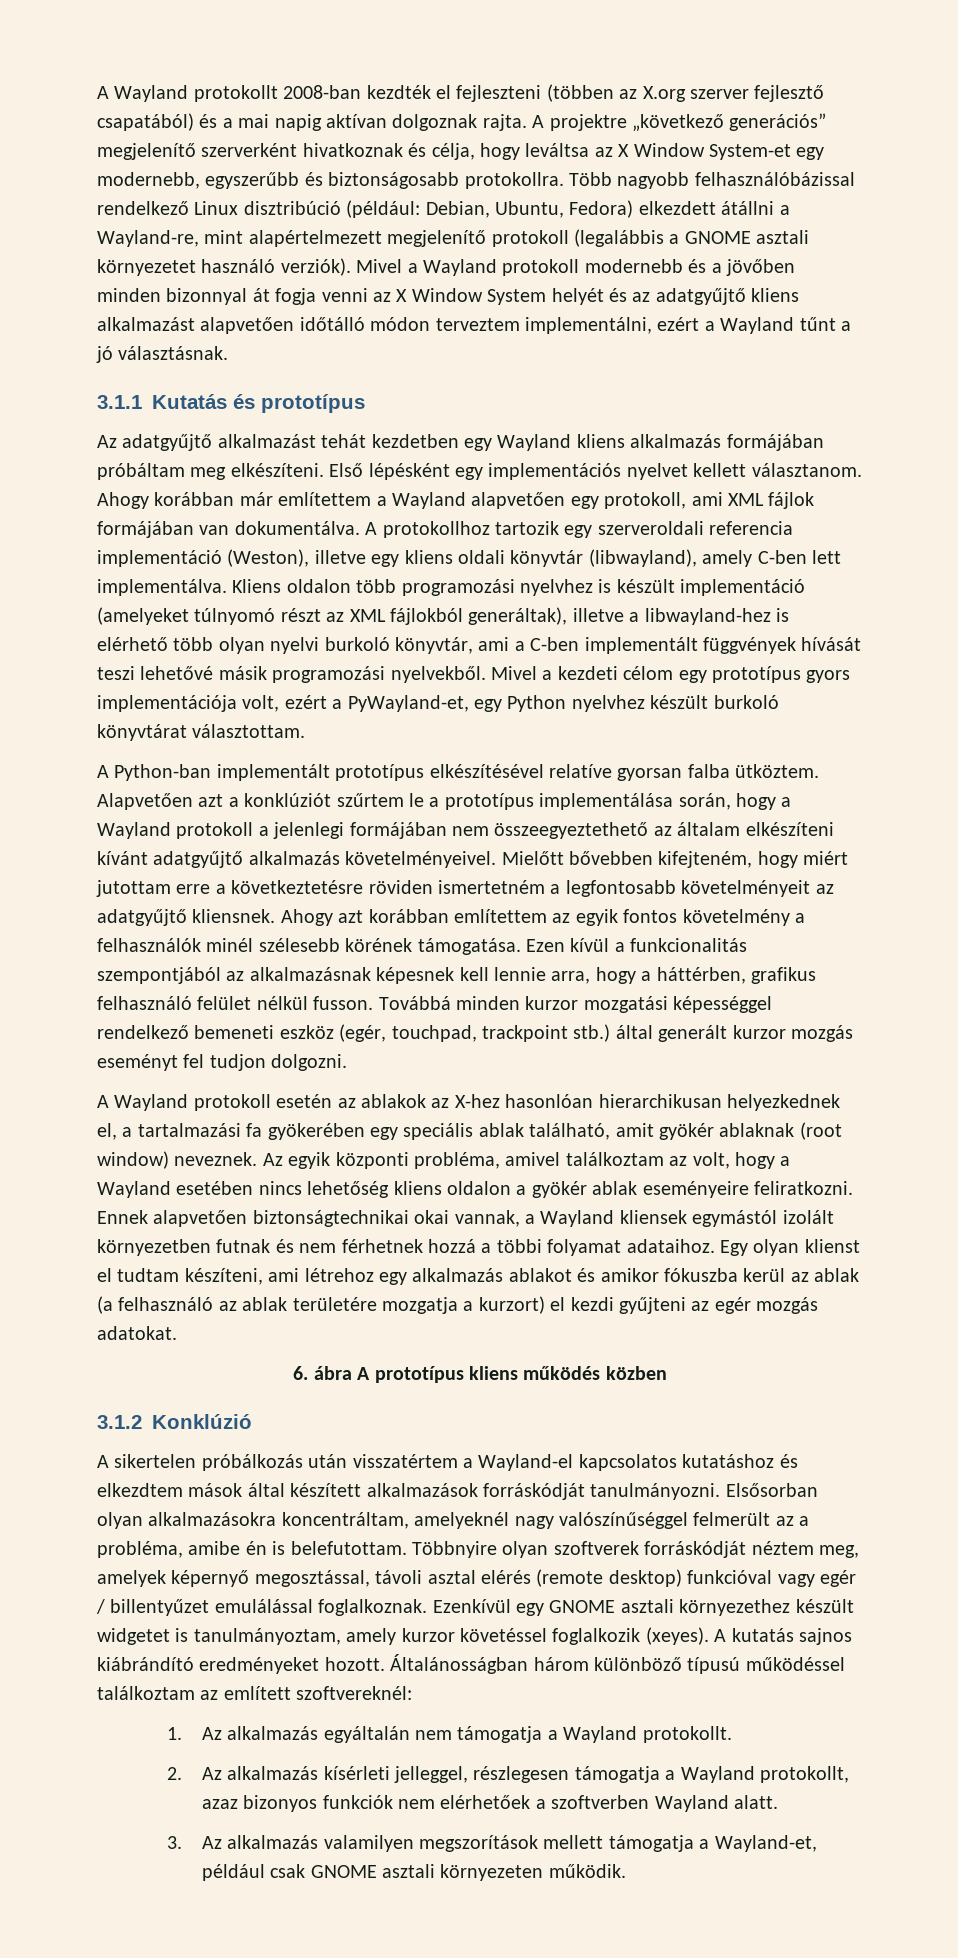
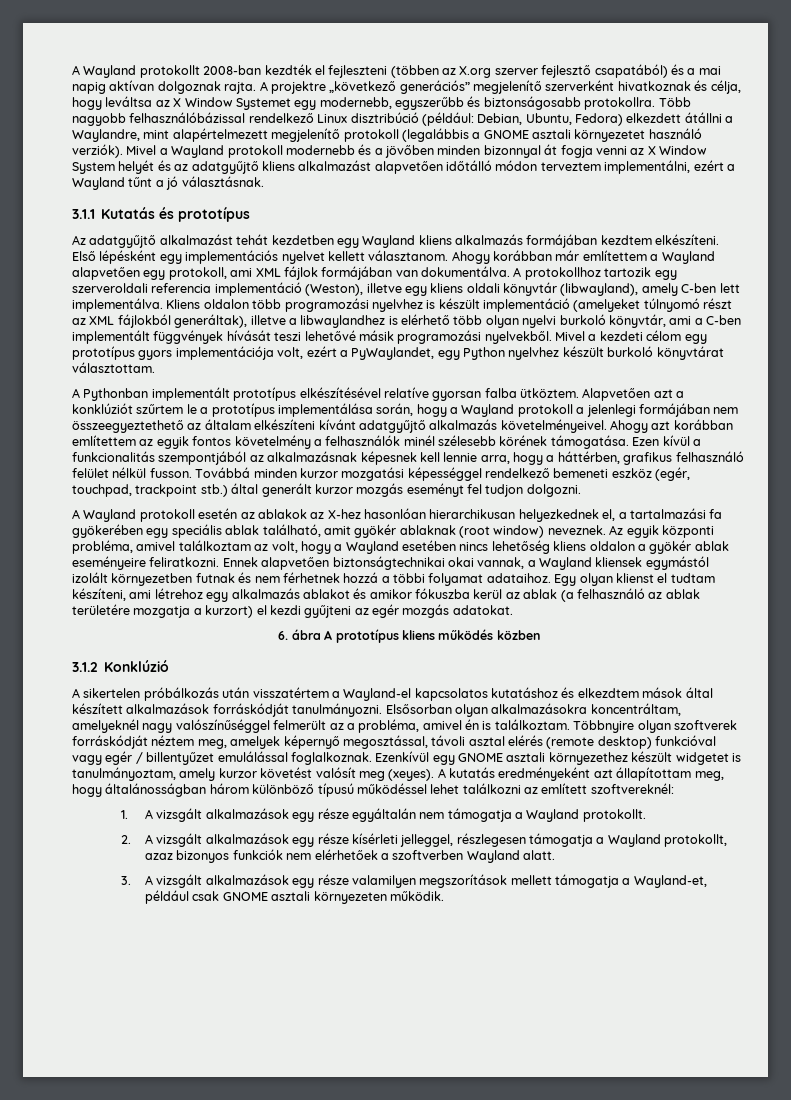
[708,144,791,160] System-et -> [235,98,291,110] Systemet
[97,230,199,247] Wayland-re, -> [72,129,140,142] Waylandre,
[97,463,227,480] próbáltam meg -> [600,235,652,245] kezdtem
[644,608,771,625] libwayland-hez -> [300,315,386,328] libwaylandhez
[347,695,469,712] PyWayland-et, -> [351,347,435,360] PyWaylandet,
[114,764,212,781] Python-ban -> [83,388,149,401] Pythonban
[501,851,849,868] [96,880,834,897] [97,909,276,926] Mielőtt bővebben kifejteném, hogy miért jutottam erre a következtetésre röviden ismertetném a legfontosabb követelményeit az adatgyűjtő kliensnek. -> (607, 426) none
[188,1541,241,1555] amibe -> [422,720,462,730] amivel
[290,1541,407,1555] belefutottam. -> [494,719,570,730] találkoztam.
[460,1627,852,1645] [97,1654,529,1674] követéssel foglalkozik (xeyes). A kutatás sajnos kiábrándító eredményeket hozott. Általánosságban -> [260,767,724,781] [72,783,207,797] követést valósít meg (xeyes). A kutatás eredményeként azt állapítottam meg, hogy általánosságban
[97,1686,195,1700] találkoztam -> [430,783,521,794] lehet találkozni
[201,1726,319,1740] Az alkalmazás -> [145,808,349,822] A vizsgált alkalmazások egy része
[201,1766,319,1780] Az alkalmazás -> [145,833,349,847] A vizsgált alkalmazások egy része
[201,1835,319,1849] Az alkalmazás -> [145,874,349,888] A vizsgált alkalmazások egy része

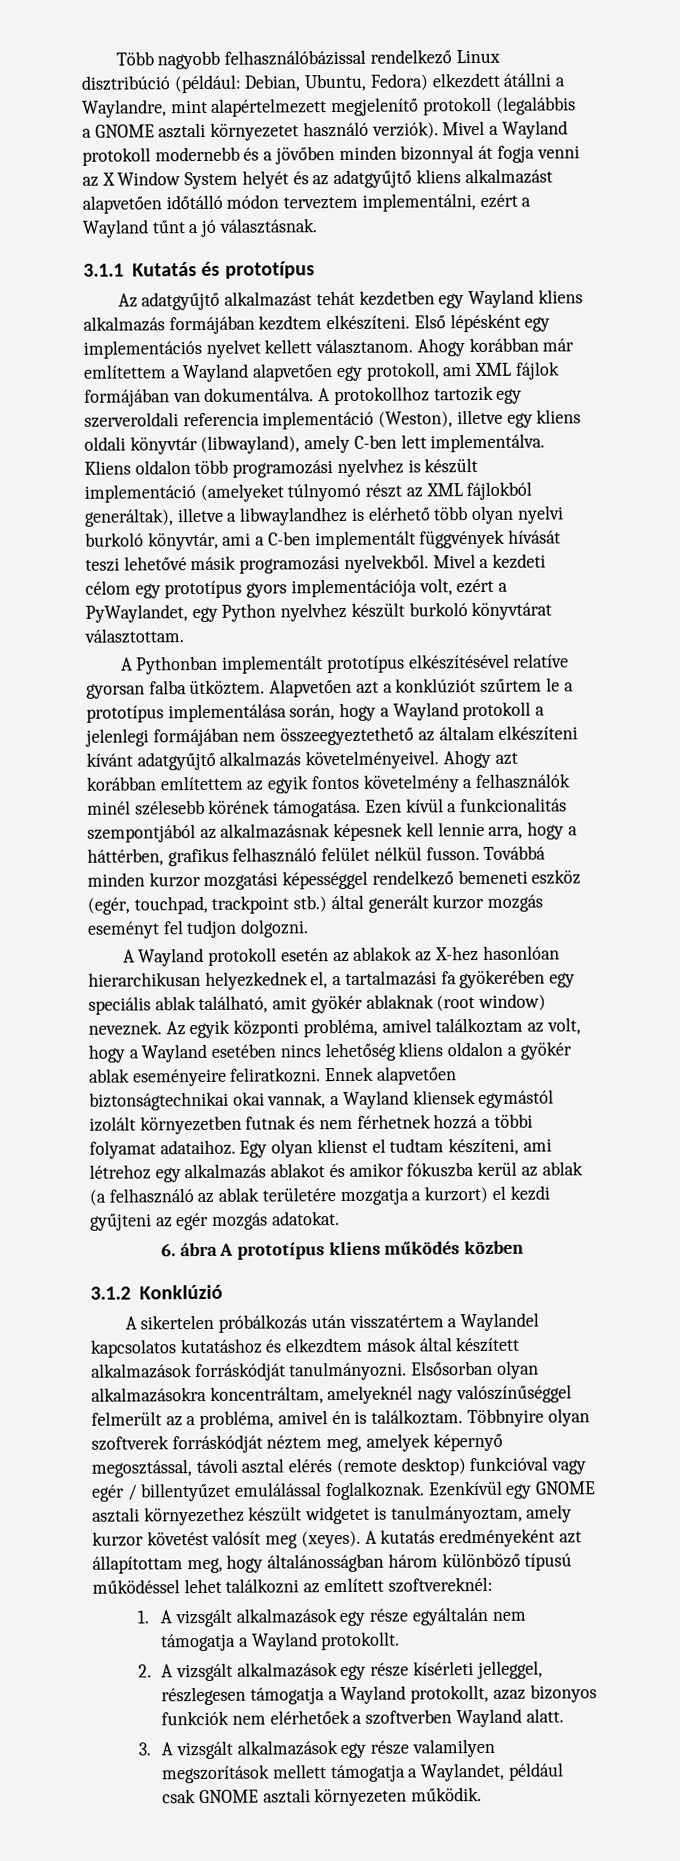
[72,64,721,78] [72,80,741,94] [72,96,656,110] A Wayland protokollt 2008-ban kezdték el fejleszteni (többen az X.org szerver fejlesztő csapatából) és a mai napig aktívan dolgoznak rajta. A projektre „következő generációs” megjelenítő szerverként hivatkoznak és célja, hogy leváltsa az X Window Systemet egy modernebb, egyszerűbb és biztonságosabb protokollra. -> (115, 58) none
[343,688,412,701] Wayland-el -> [460,1312,540,1332] Waylandel
[633,875,707,888] Wayland-et, -> [420,1762,506,1782] Waylandet,

